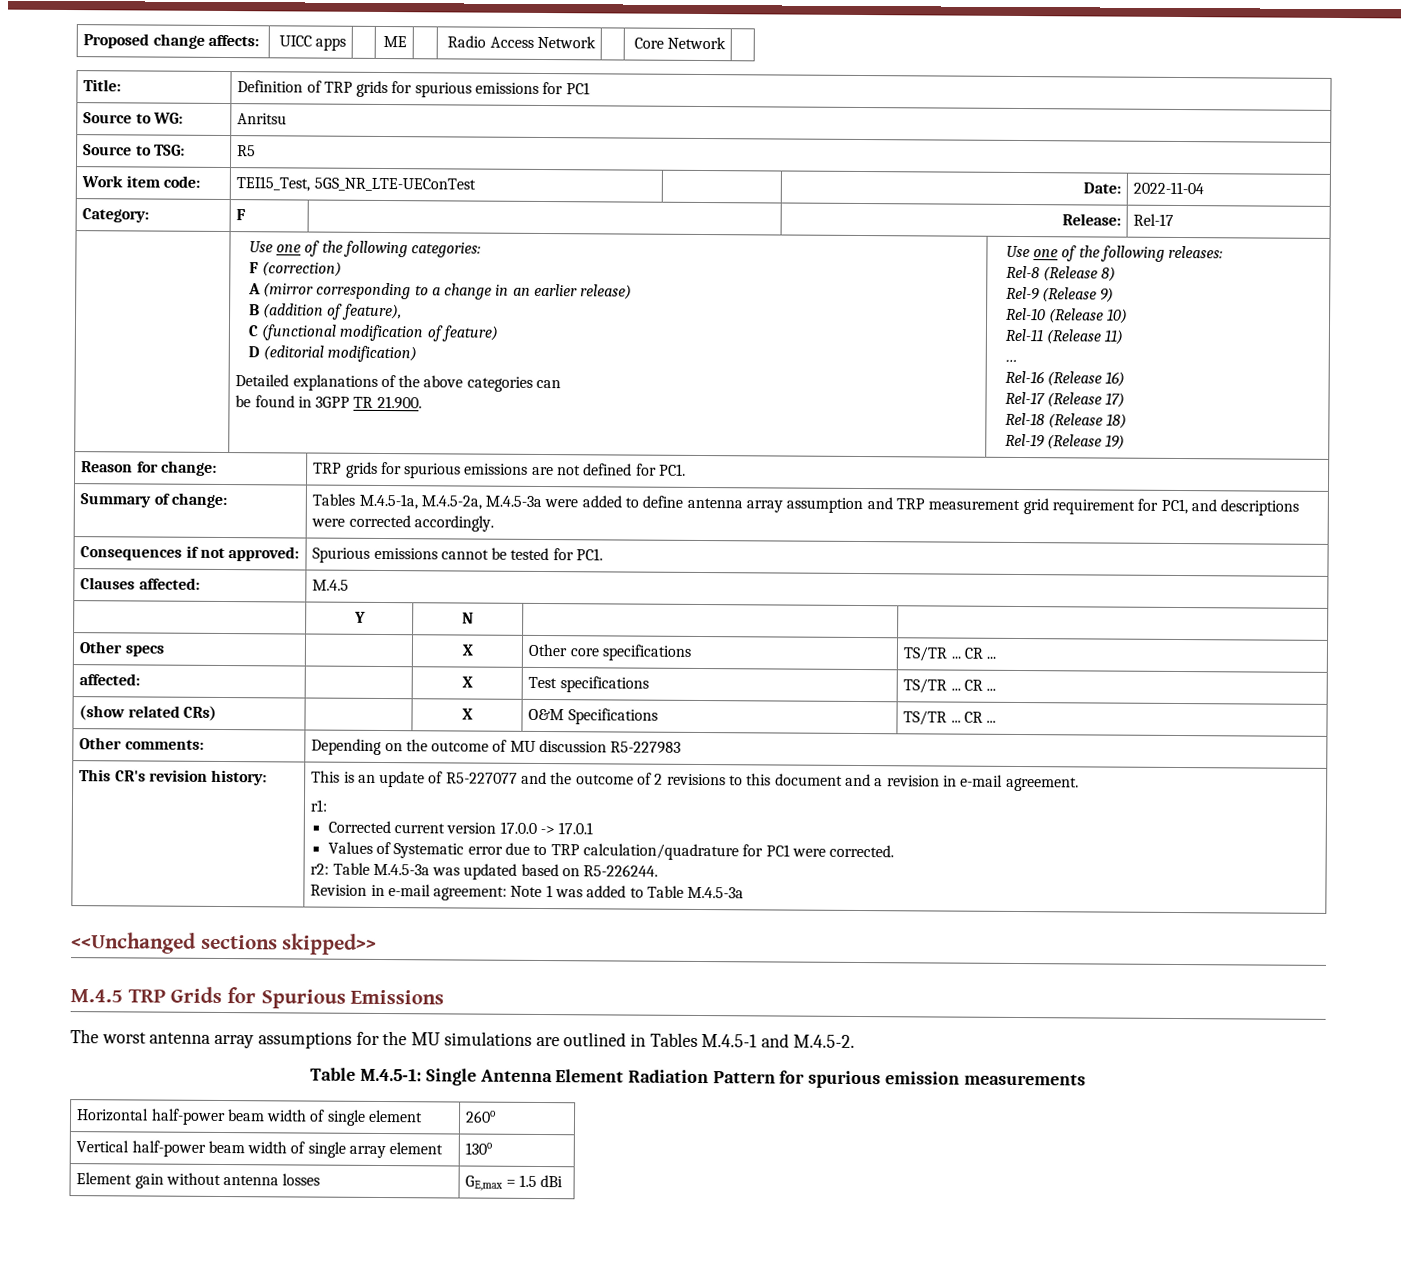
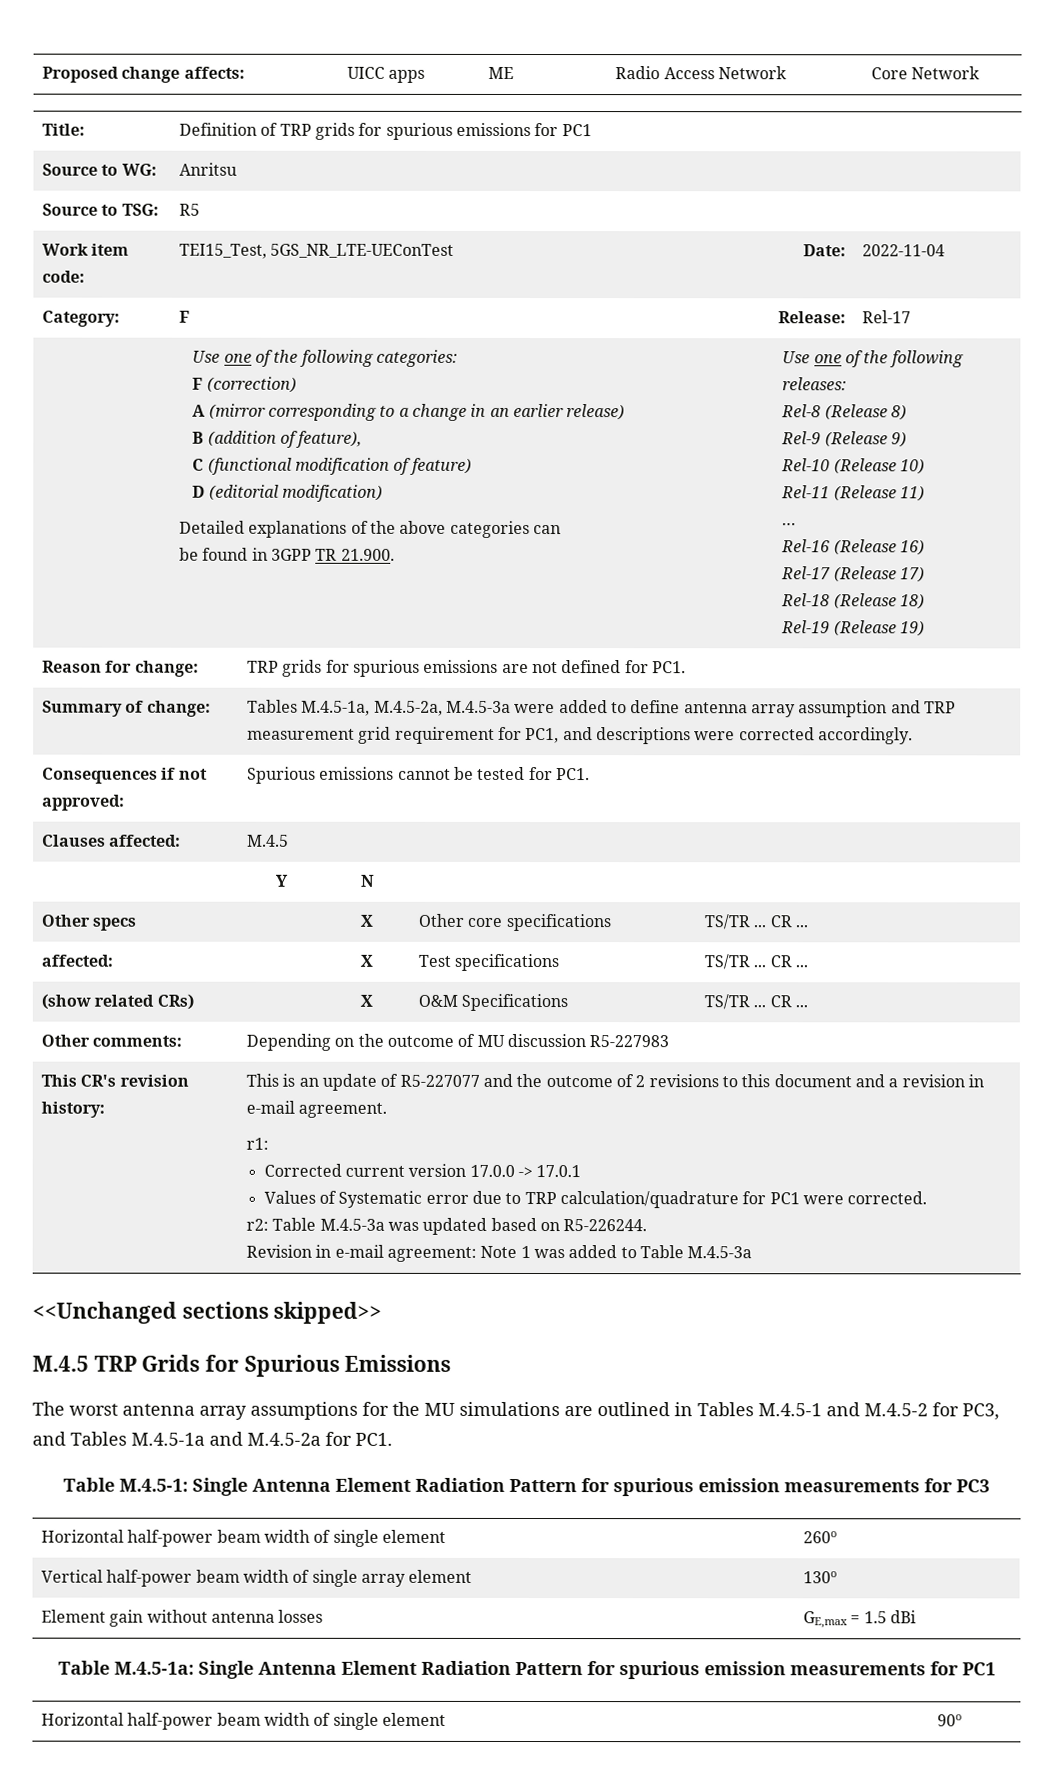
[792,1034,855,1048] M.4.5-2. -> [864,1402,1000,1421] [32,1431,393,1446] M.4.5-2 for PC3, and Tables M.4.5-1a and M.4.5-2a for PC1.
(1086, 1079) none -> [924,1478,990,1493] for PC3
(564, 1181) none -> [57,1660,996,1680] [41,1712,447,1730] [937,1714,963,1727] // Table M.4.5-1a: Single Antenna Element Radiation Pattern for spurious emission measurements for PC1 // Horizontal half-power beam width of single element | 90o

